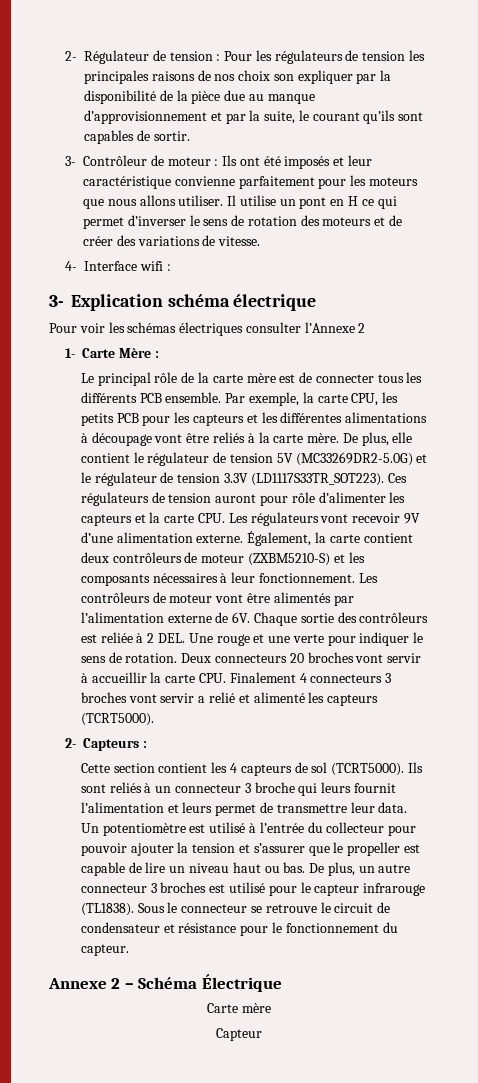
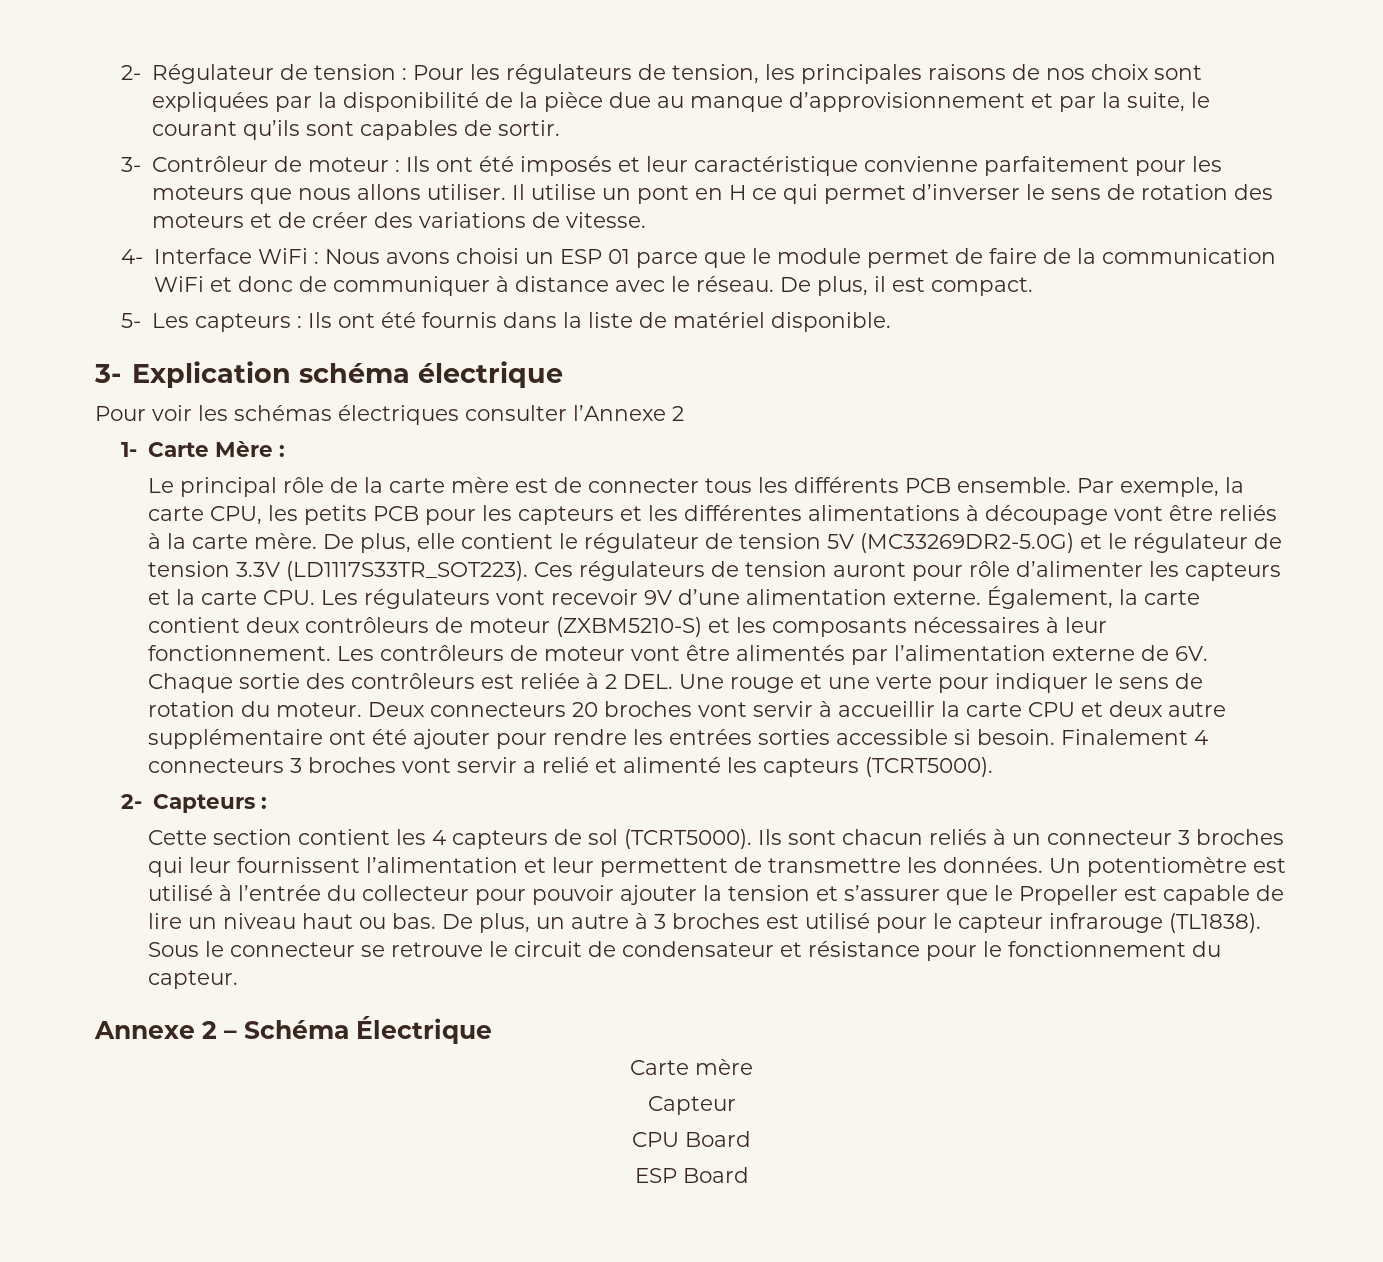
[362,51,406,61] tension -> [672,64,760,84] tension,
[273,70,353,84] son expliquer -> [1154,65,1203,80] [152,92,270,112] sont expliquées
[139,261,171,271] wifi : -> [258,248,1277,268] [154,276,1034,296] [121,312,892,332] WiFi : Nous avons choisi un ESP 01 parce que le module permet de faire de la communication WiFi et donc de communiquer à distance avec le réseau. De plus, il est compact. // 5- Les capteurs : Ils ont été fournis dans la liste de matériel disponible.
[125,653,178,663] rotation. -> [147,701,362,717] rotation du moteur.
[199,673,227,683] CPU. -> [1027,701,1226,717] [147,729,1055,749] CPU et deux autre supplémentaire ont été ajouter pour rendre les entrées sorties accessible si besoin.
(106, 788) none -> [841,829,923,845] chacun
[254,782,396,796] [80,802,408,816] broche qui leurs fournit l’alimentation et leurs permet de transmettre leur data. -> [1195,829,1284,845] [147,857,1043,877] broches qui leur fournissent l’alimentation et leur permettent de transmettre les données.
[347,842,401,856] propeller -> [1018,885,1118,905] Propeller
[80,884,147,893] connecteur -> [634,913,648,929] à
(262, 1034) none -> [632,1131,751,1147] [634,1167,749,1183] // CPU Board // ESP Board

